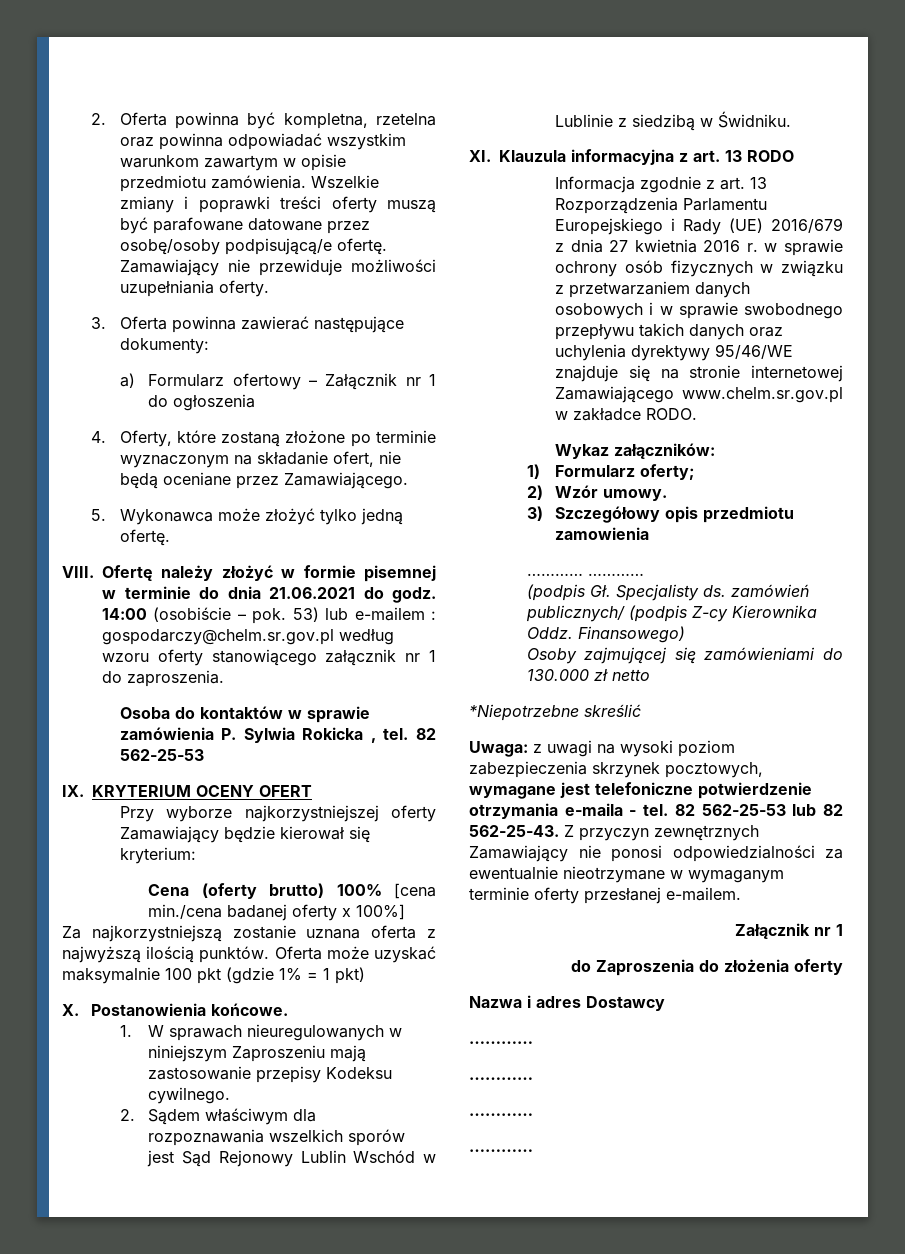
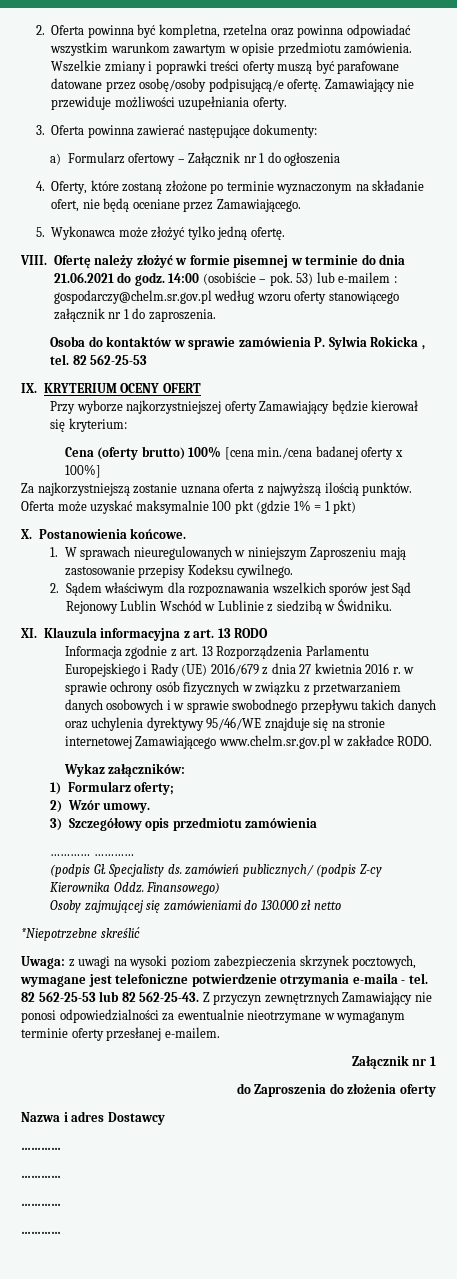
[555,527,650,540] zamowienia -> [245,818,318,828] zamówienia

